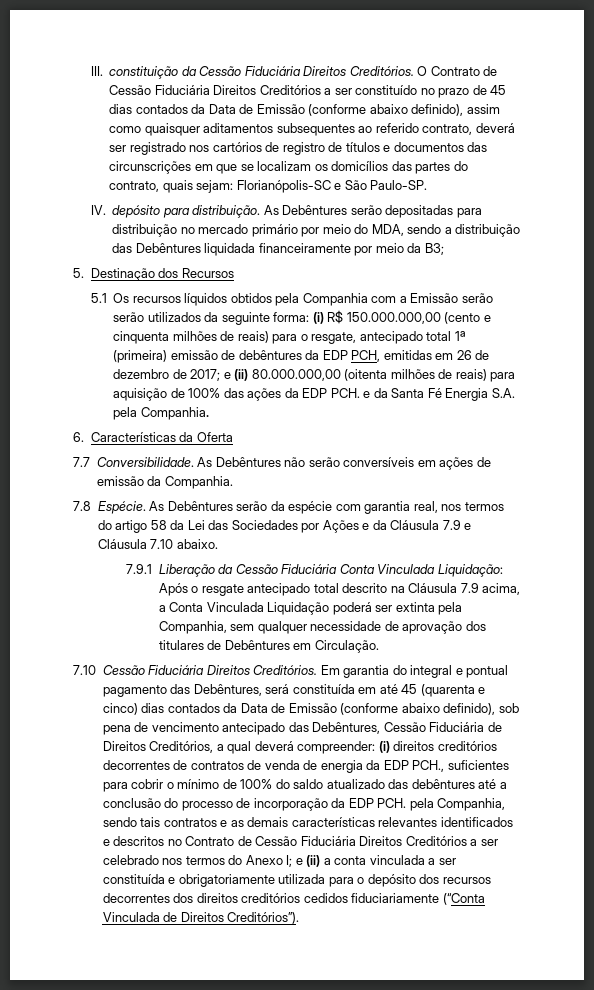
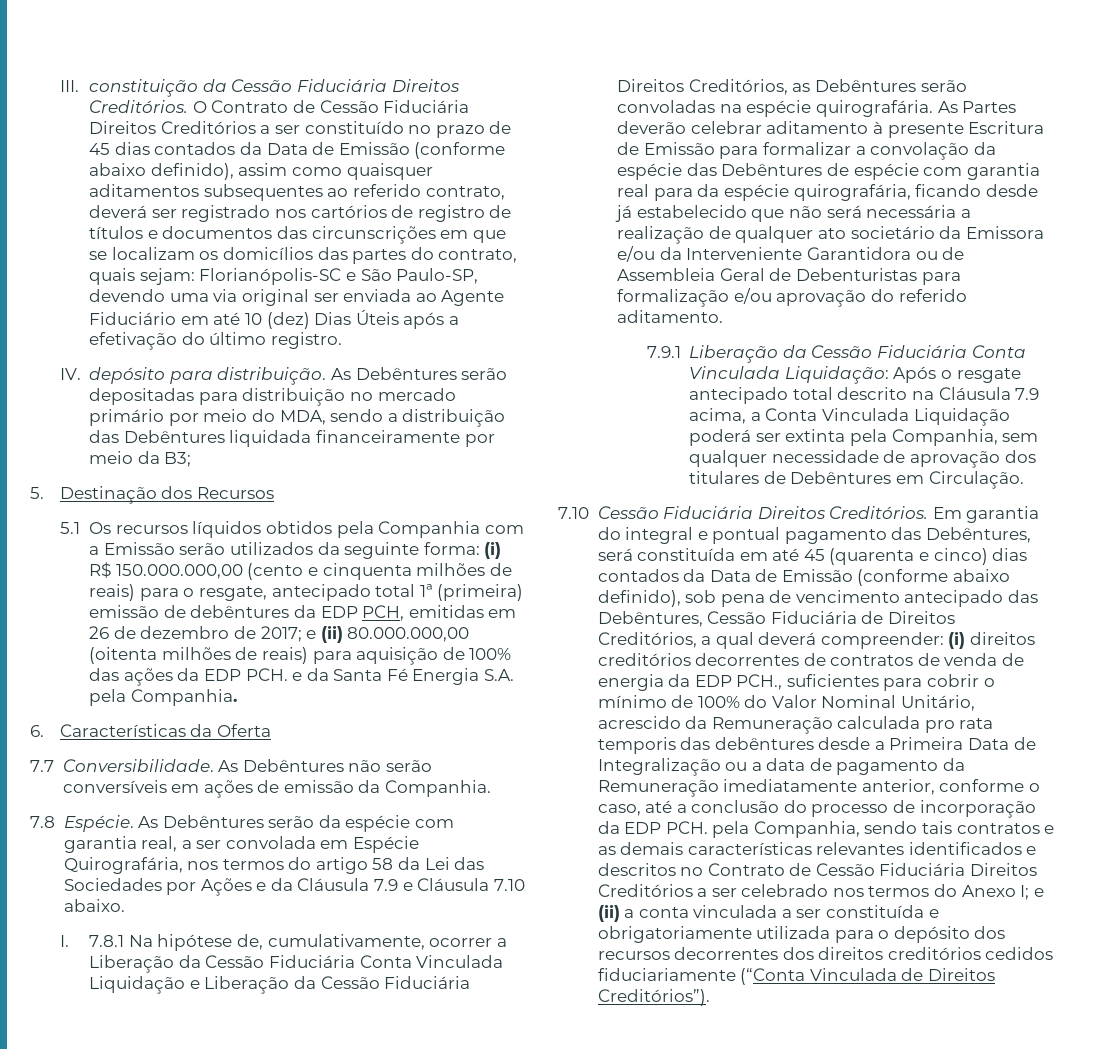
[370,180,428,190] Paulo-SP. -> [396,268,479,284] [89,289,505,306] [89,309,459,329] [89,332,342,350] Paulo-SP, devendo uma via original ser enviada ao Agente Fiduciário em até 10 (dez) Dias Úteis após a efetivação do último registro.
[113,312,145,322] serão -> (226, 549) none
(438, 507) none -> [181,836,420,853] [63,857,183,874] a ser convolada em Espécie Quirografária,
(218, 544) none -> [59,934,507,951] [89,955,504,973] [89,976,471,994] [617,79,967,95] [617,100,1017,117] [617,121,1045,138] [617,142,996,160] [617,163,1040,180] [617,184,1038,201] [615,205,971,222] [617,226,1044,244] [617,246,965,262] [617,268,961,285] [617,288,967,307] [617,310,724,323] // I. 7.8.1 Na hipótese de, cumulativamente, ocorrer a Liberação da Cessão Fiduciária Conta Vinculada Liquidação e Liberação da Cessão Fiduciária Direitos Creditórios, as Debêntures serão convoladas na espécie quirografária. As Partes deverão celebrar aditamento à presente Escritura de Emissão para formalizar a convolação da espécie das Debêntures de espécie com garantia real para da espécie quirografária, ficando desde já estabelecido que não será necessária a realização de qualquer ato societário da Emissora e/ou da Interveniente Garantidora ou de Assembleia Geral de Debenturistas para formalização e/ou aprovação do referido aditamento.
[293,779,475,789] saldo atualizado das debêntures -> [771,695,976,711] [597,716,994,734] [597,737,1036,754] [597,758,966,776] [597,779,1040,797] [597,804,641,816] Valor Nominal Unitário, acrescido da Remuneração calculada pro rata temporis das debêntures desde a Primeira Data de Integralização ou a data de pagamento da Remuneração imediatamente anterior, conforme o caso,

